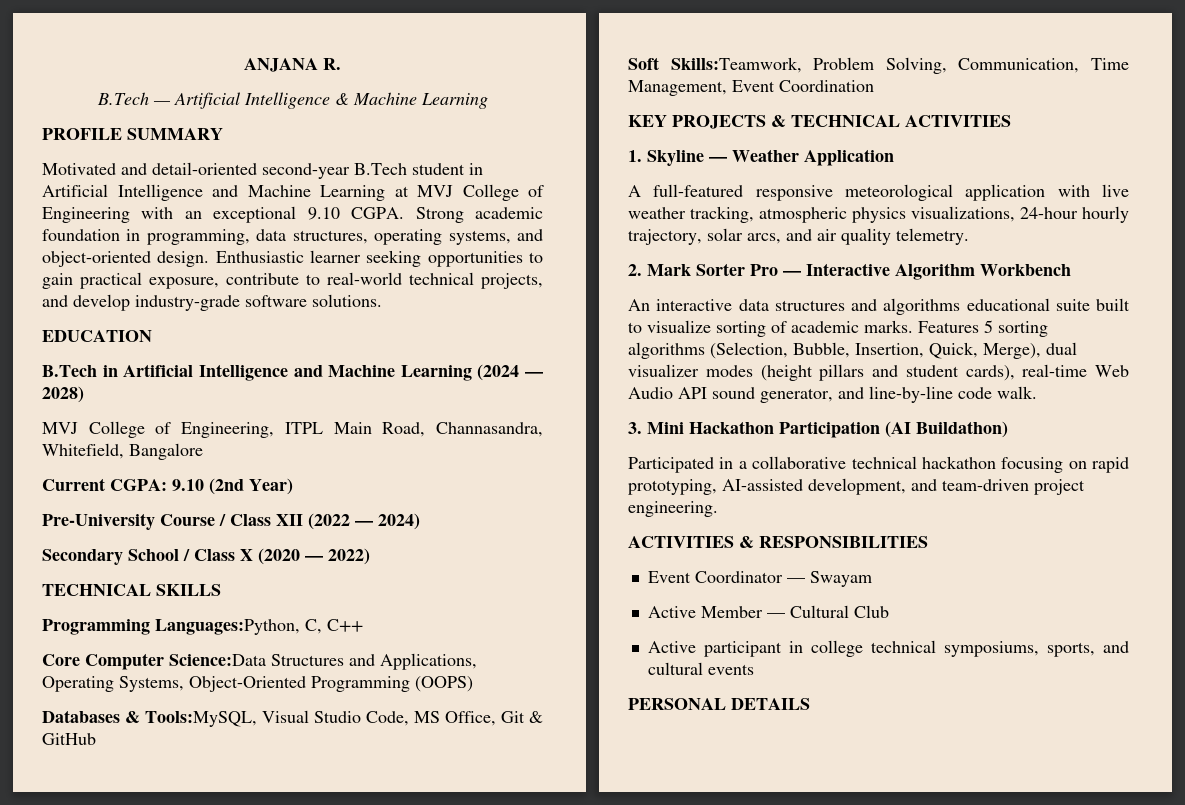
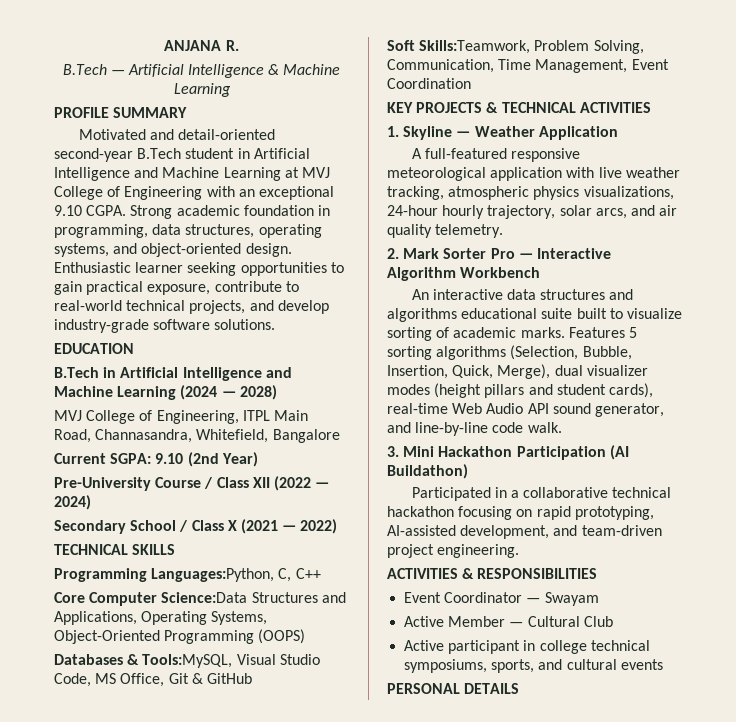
[110,479,167,491] CGPA: -> [110,453,152,464] SGPA:
[258,548,300,565] (2020 -> [240,519,278,534] (2021

